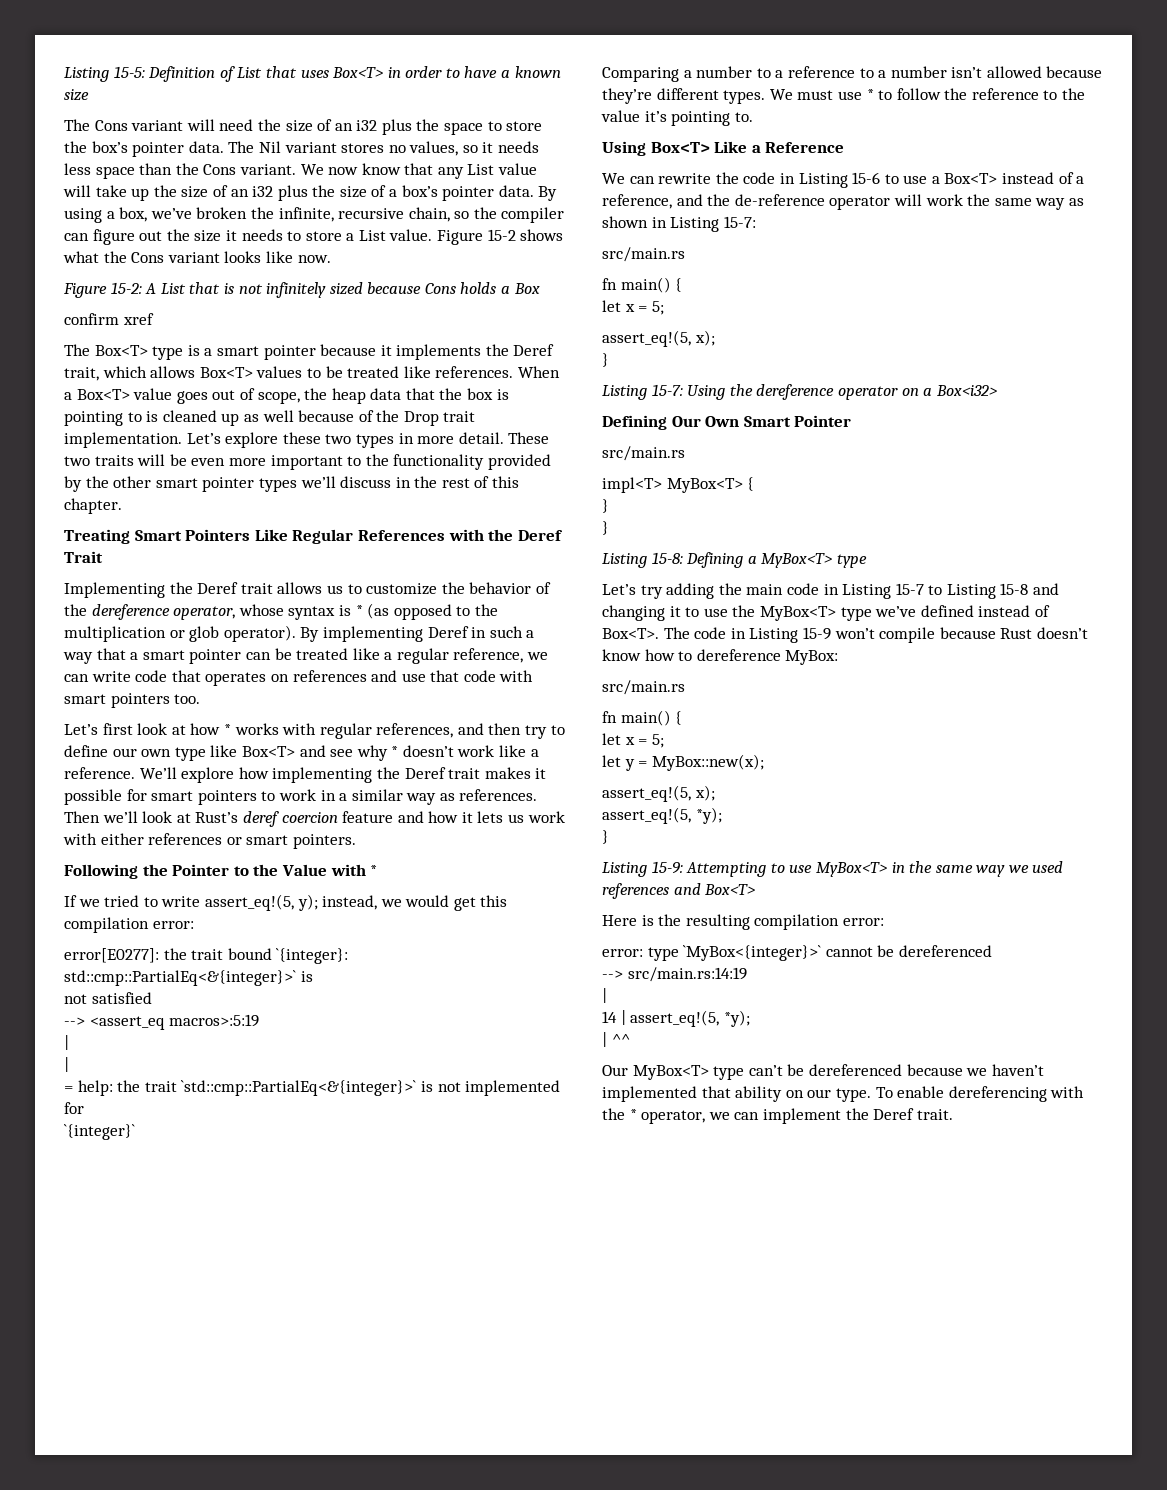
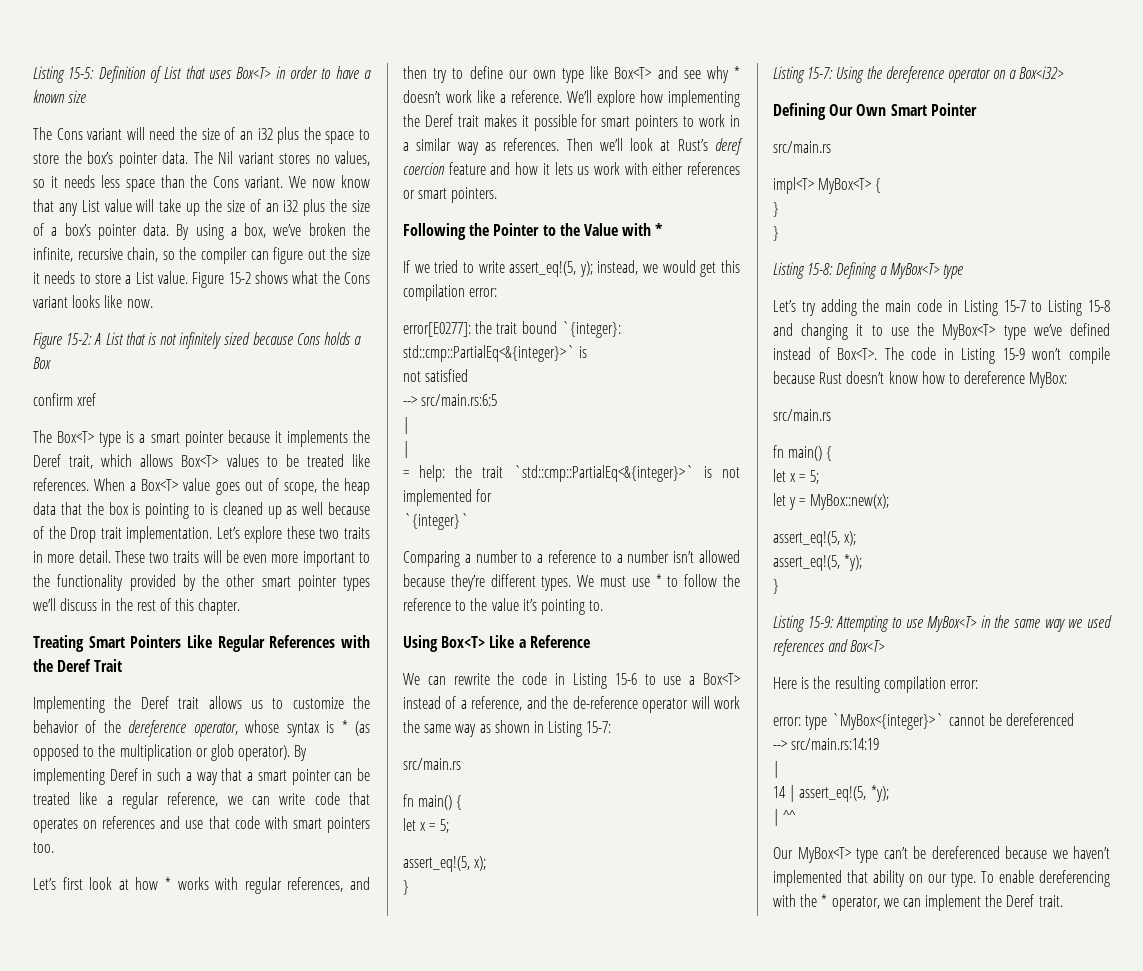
[355,434,394,448] types -> [343,527,370,539] traits
[89,1014,260,1030] <assert_eq macros>:5:19 -> [421,394,498,406] src/main.rs:6:5

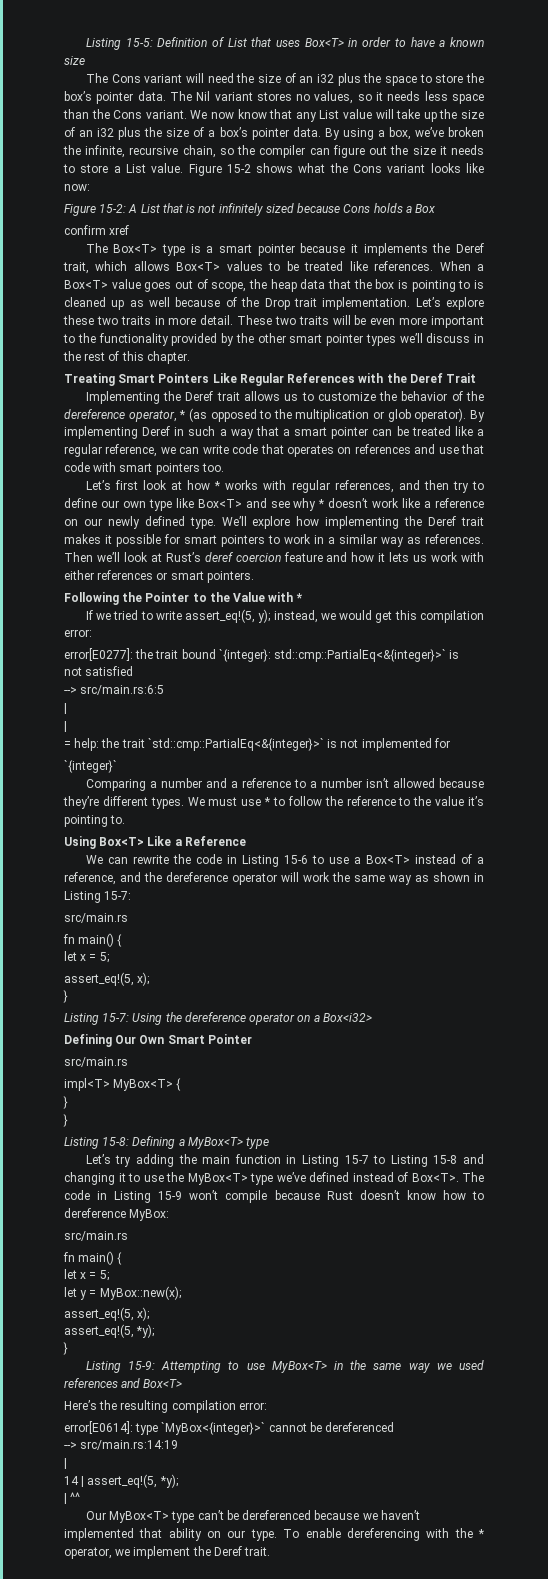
[126,299,153,308] now. -> [64,184,90,191] now:
[245,720,335,737] whose syntax is -> (177, 416) none
[511,90,562,103] reference. -> [435,498,484,508] [64,516,216,529] reference on our newly defined type.
[521,552,533,563] to -> [205,778,227,788] and
[572,696,638,709] de-reference -> [166,872,228,882] dereference
[917,299,943,312] code -> [234,1154,281,1164] function
[773,677,810,689] Here is -> [64,1400,97,1410] Here’s
[773,717,801,726] error: -> [64,1421,133,1434] error[E0614]:
[902,898,921,907] can -> (131, 1552) none

